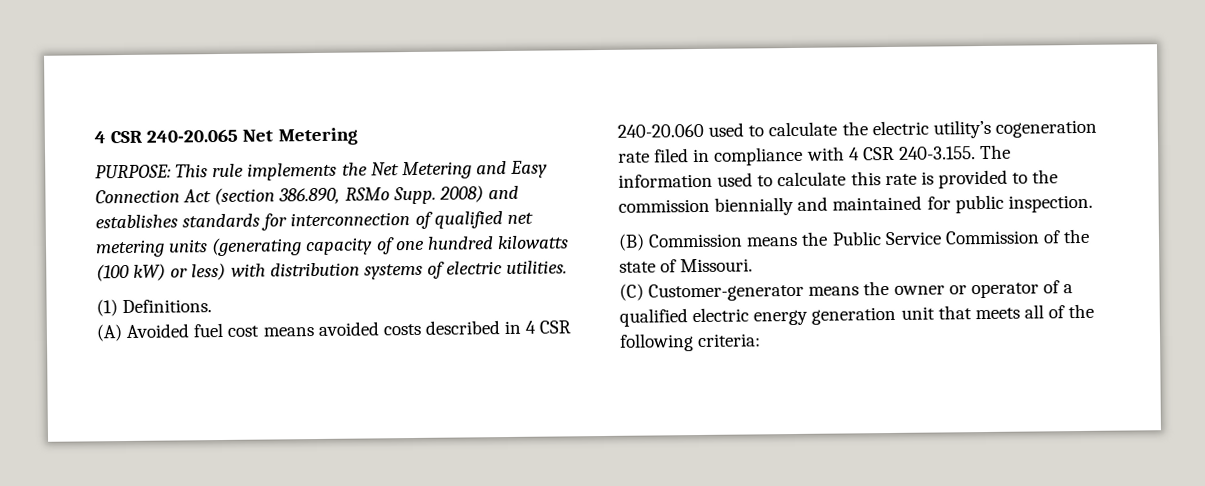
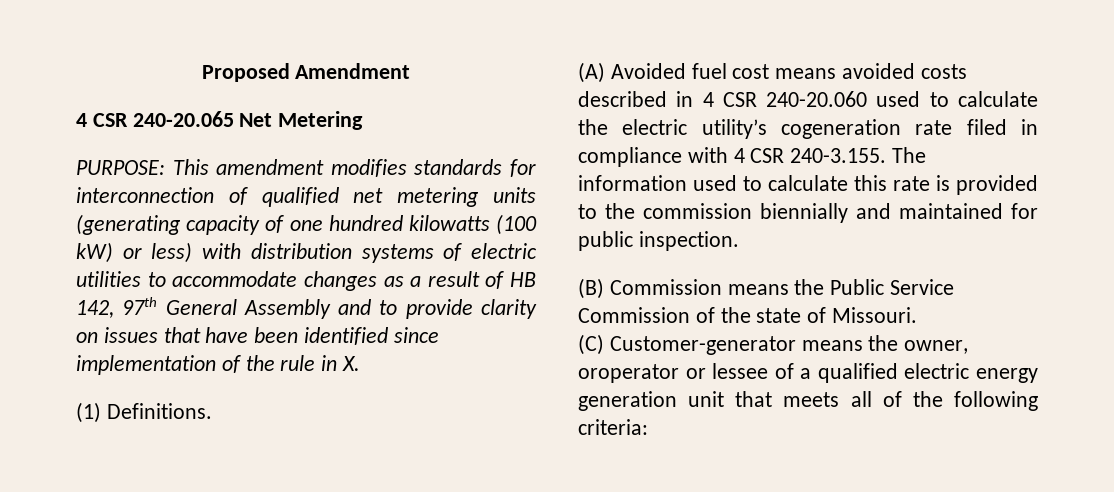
(94, 137) none -> [201,63,411,82] Proposed Amendment //
[212,160,549,181] [95,185,519,206] [95,214,178,229] rule implements the Net Metering and Easy Connection Act (section 386.890, RSMo Supp. 2008) and establishes -> [216,159,407,177] amendment modifies
[506,260,568,275] utilities. -> [76,271,536,291] [76,297,537,319] [76,327,439,345] [76,355,361,375] utilities to accommodate changes as a result of HB 142, 97th General Assembly and to provide clarity on issues that have been identified since implementation of the rule in X.
[893,282,1039,299] owner or operator -> [904,340,969,354] [578,363,769,383] owner, oroperator or lessee

